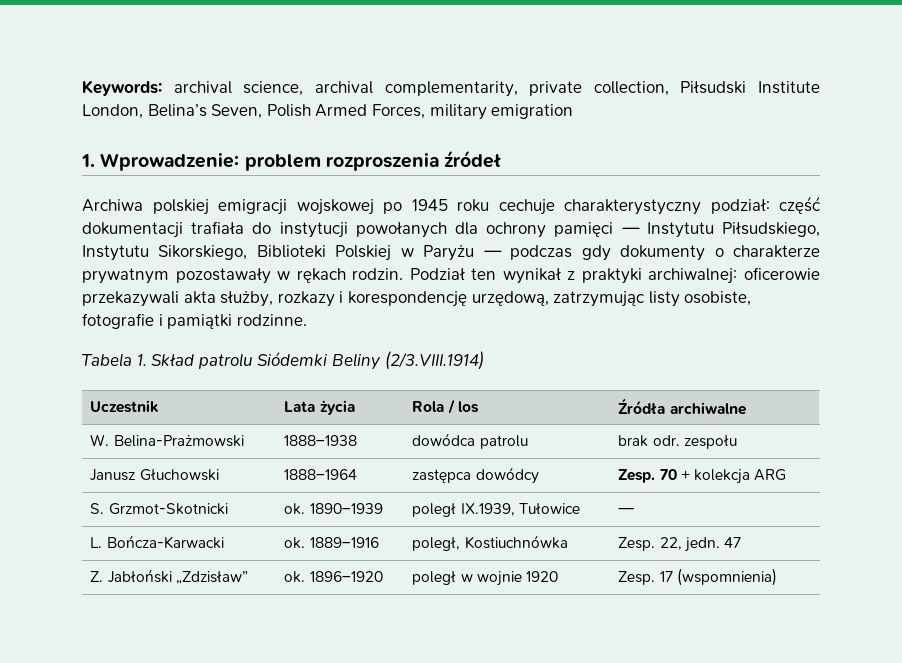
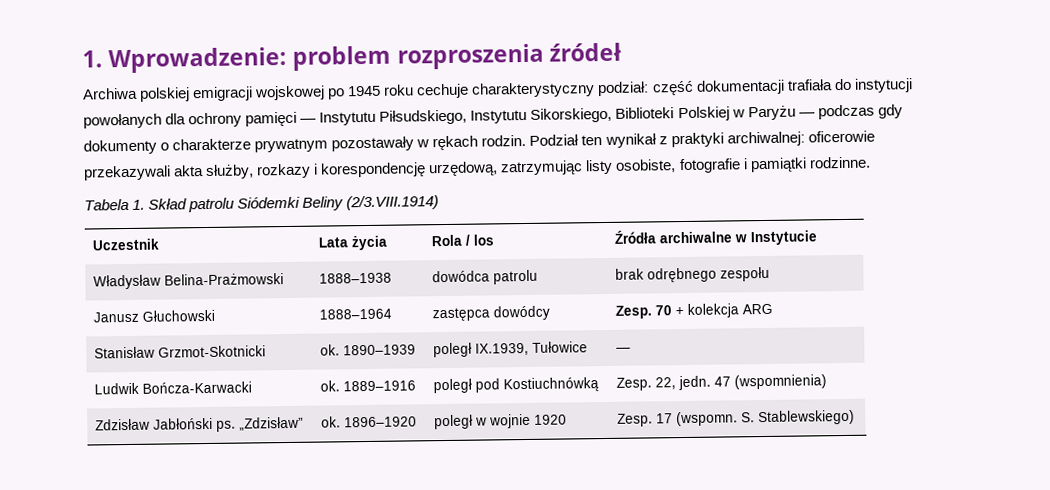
[82,80,820,97] [82,104,574,120] Keywords: archival science, archival complementarity, private collection, Piłsudski Institute London, Belina’s Seven, Polish Armed Forces, military emigration // -> (82, 59) none
[90,434,110,446] // W. -> [733,230,818,246] [92,274,161,290] w Instytucie // Władysław
[652,435,680,446] odr. -> [646,267,717,283] odrębnego
[90,503,105,514] S. -> [93,346,155,359] Stanisław
[90,537,103,548] L. -> [93,382,139,395] Ludwik
[412,535,568,551] poległ, Kostiuchnówka -> [432,377,599,394] poległ pod Kostiuchnówką
[90,569,172,583] // Z. Jabłoński -> [733,374,827,390] [94,417,236,432] (wspomnienia) // Zdzisław Jabłoński ps.
[676,568,777,586] (wspomnienia) -> [675,409,855,427] (wspomn. S. Stablewskiego)

